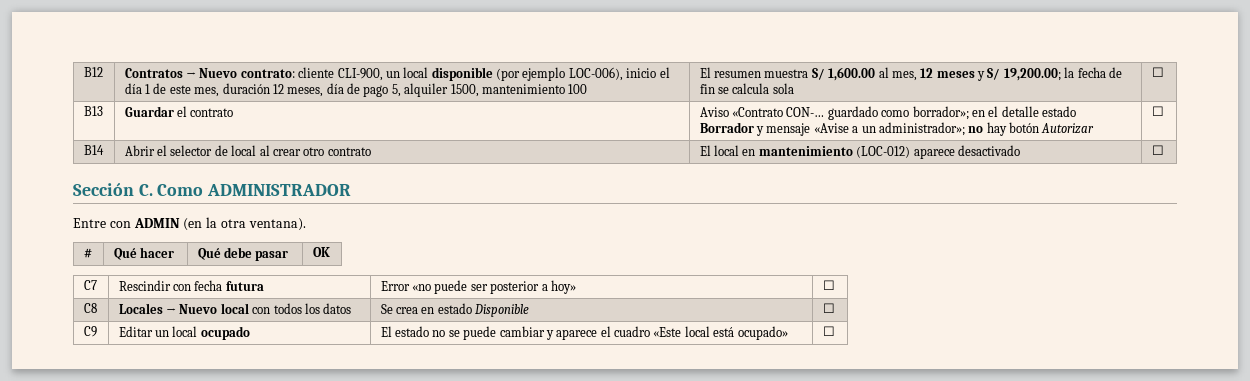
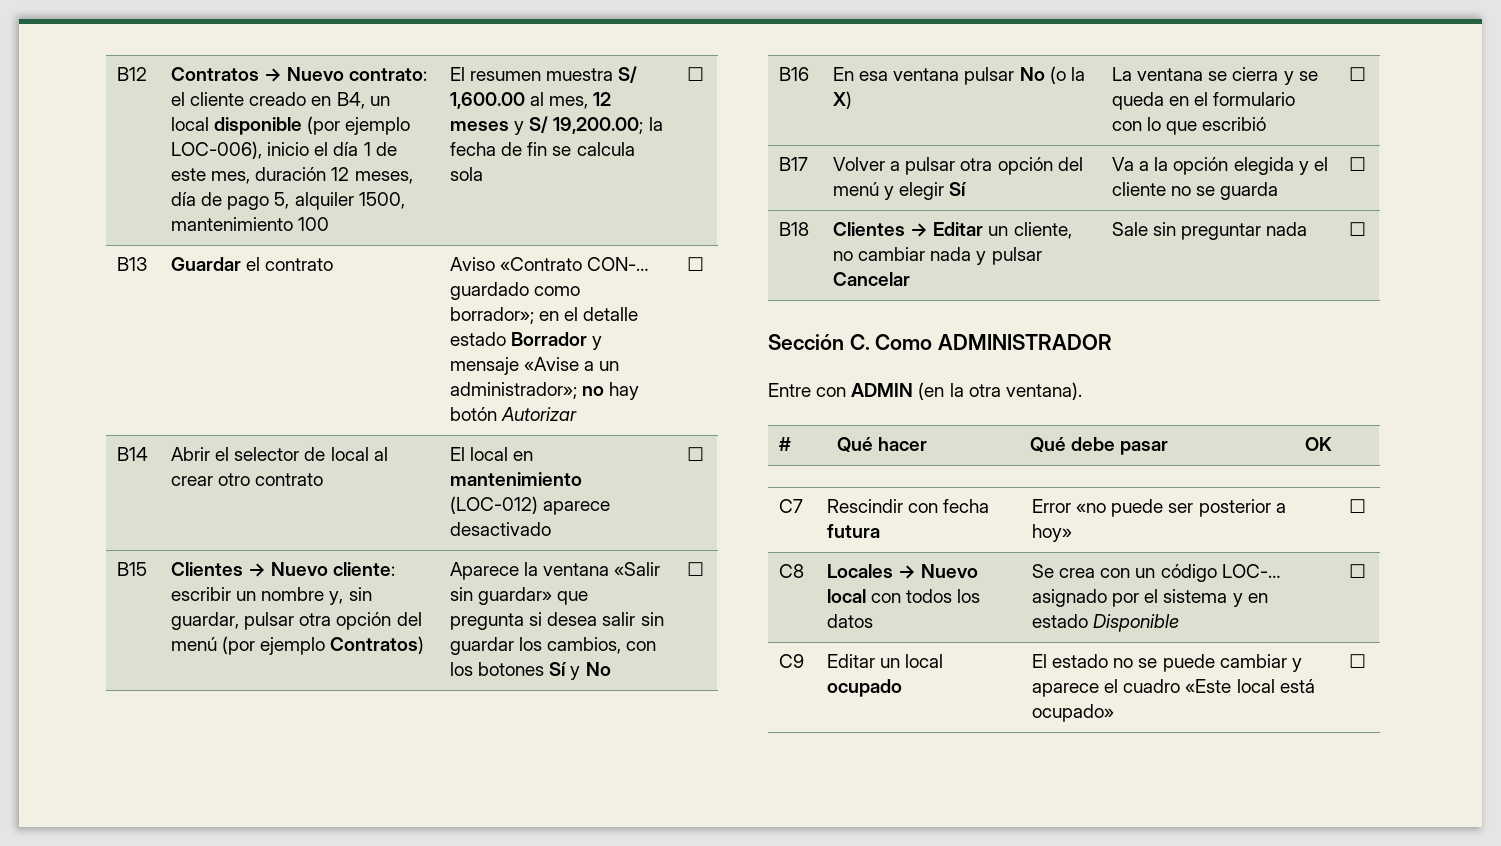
[298,67,383,81] cliente CLI-900, -> [171,92,365,109] el cliente creado en B4,
(1164, 150) none -> [117,562,148,576] [171,562,396,577] [171,587,372,605] [171,612,422,630] [171,636,425,655] [450,562,661,580] [450,587,589,605] [450,612,664,630] [450,637,657,655] [450,662,611,680] [687,562,705,576] [779,67,810,81] [833,66,1085,85] [833,91,853,109] [1112,67,1318,85] [1112,92,1296,110] [1112,117,1267,135] [1349,67,1367,81] [779,157,809,171] [833,157,1083,175] [833,182,968,200] [1112,157,1328,175] [1112,182,1279,200] [1349,157,1367,171] [779,222,810,236] [833,222,1072,239] [833,247,1042,265] [833,272,911,286] [1112,222,1308,240] [1349,222,1367,236] // B15 | Clientes → Nuevo cliente: escribir un nombre y, sin guardar, pulsar otra opción del menú (por ejemplo Contratos) | Aparece la ventana «Salir sin guardar» que pregunta si desea salir sin guardar los cambios, con los botones Sí y No | ☐ // B16 | En esa ventana pulsar No (o la X) | La ventana se cierra y se queda en el formulario con lo que escribió | ☐ // B17 | Volver a pulsar otra opción del menú y elegir Sí | Va a la opción elegida y el cliente no se guarda | ☐ // B18 | Clientes → Editar un cliente, no cambiar nada y pulsar Cancelar | Sale sin preguntar nada | ☐
(419, 310) none -> [1100,564,1281,582] [1032,589,1243,607] con un código LOC-… asignado por el sistema y

